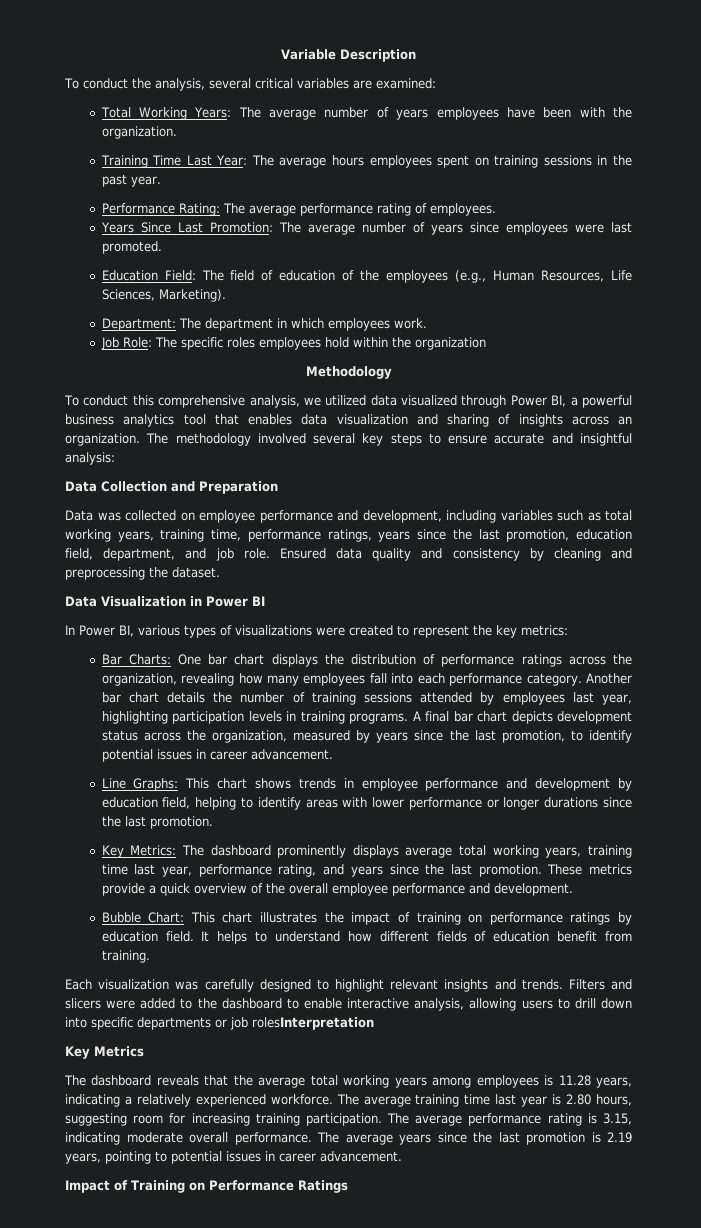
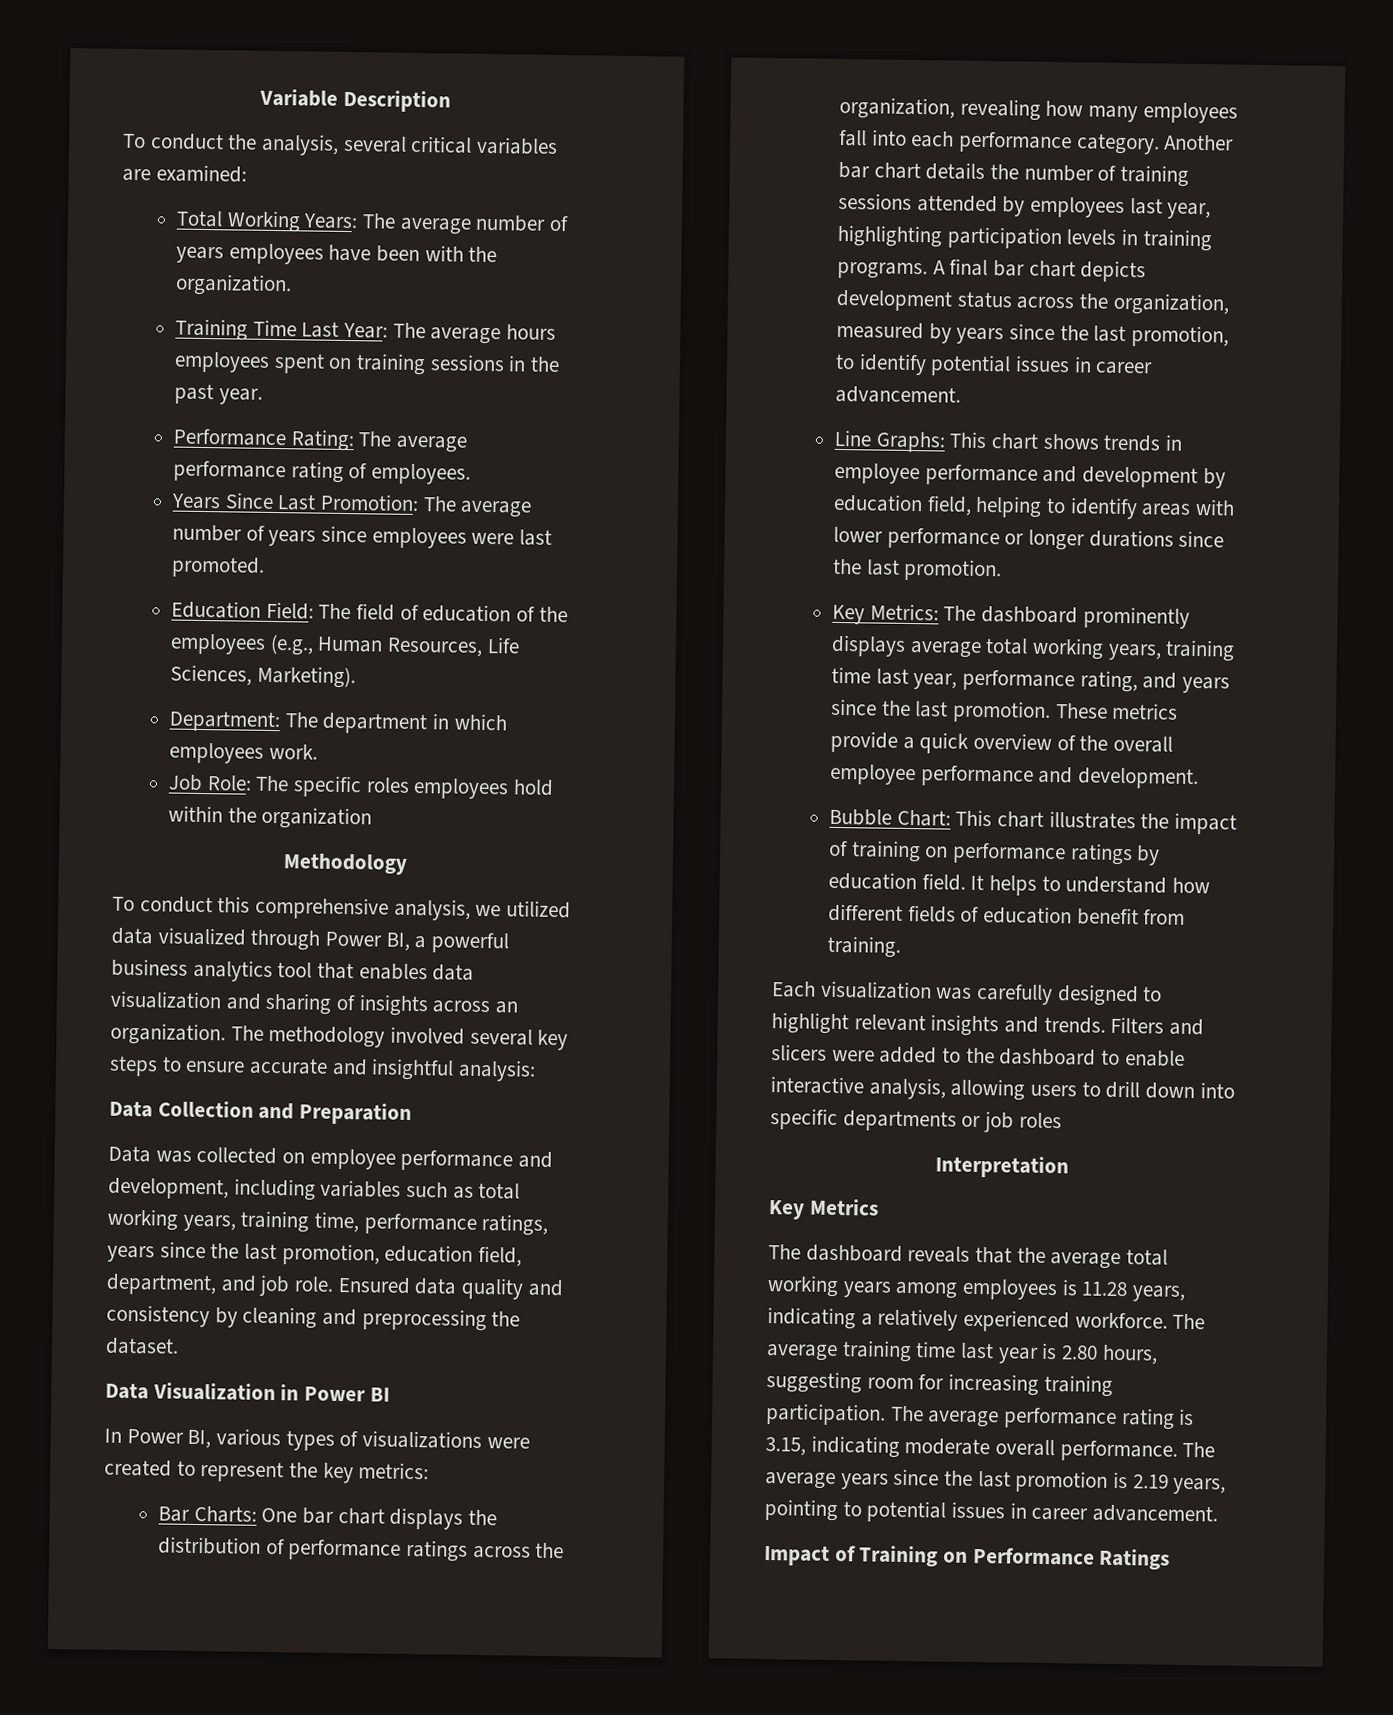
[252,1017,374,1030] rolesInterpretation -> [1018,1112,1062,1129] [934,1155,1069,1179] roles // Interpretation

